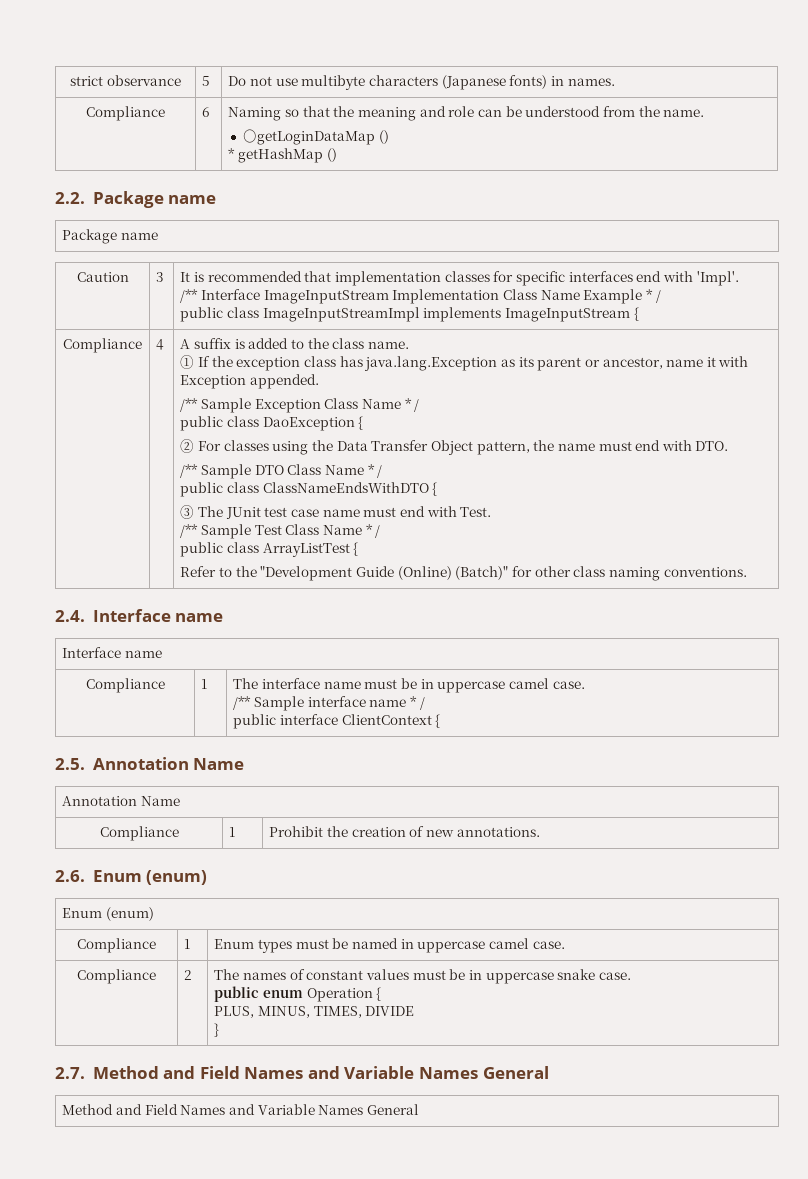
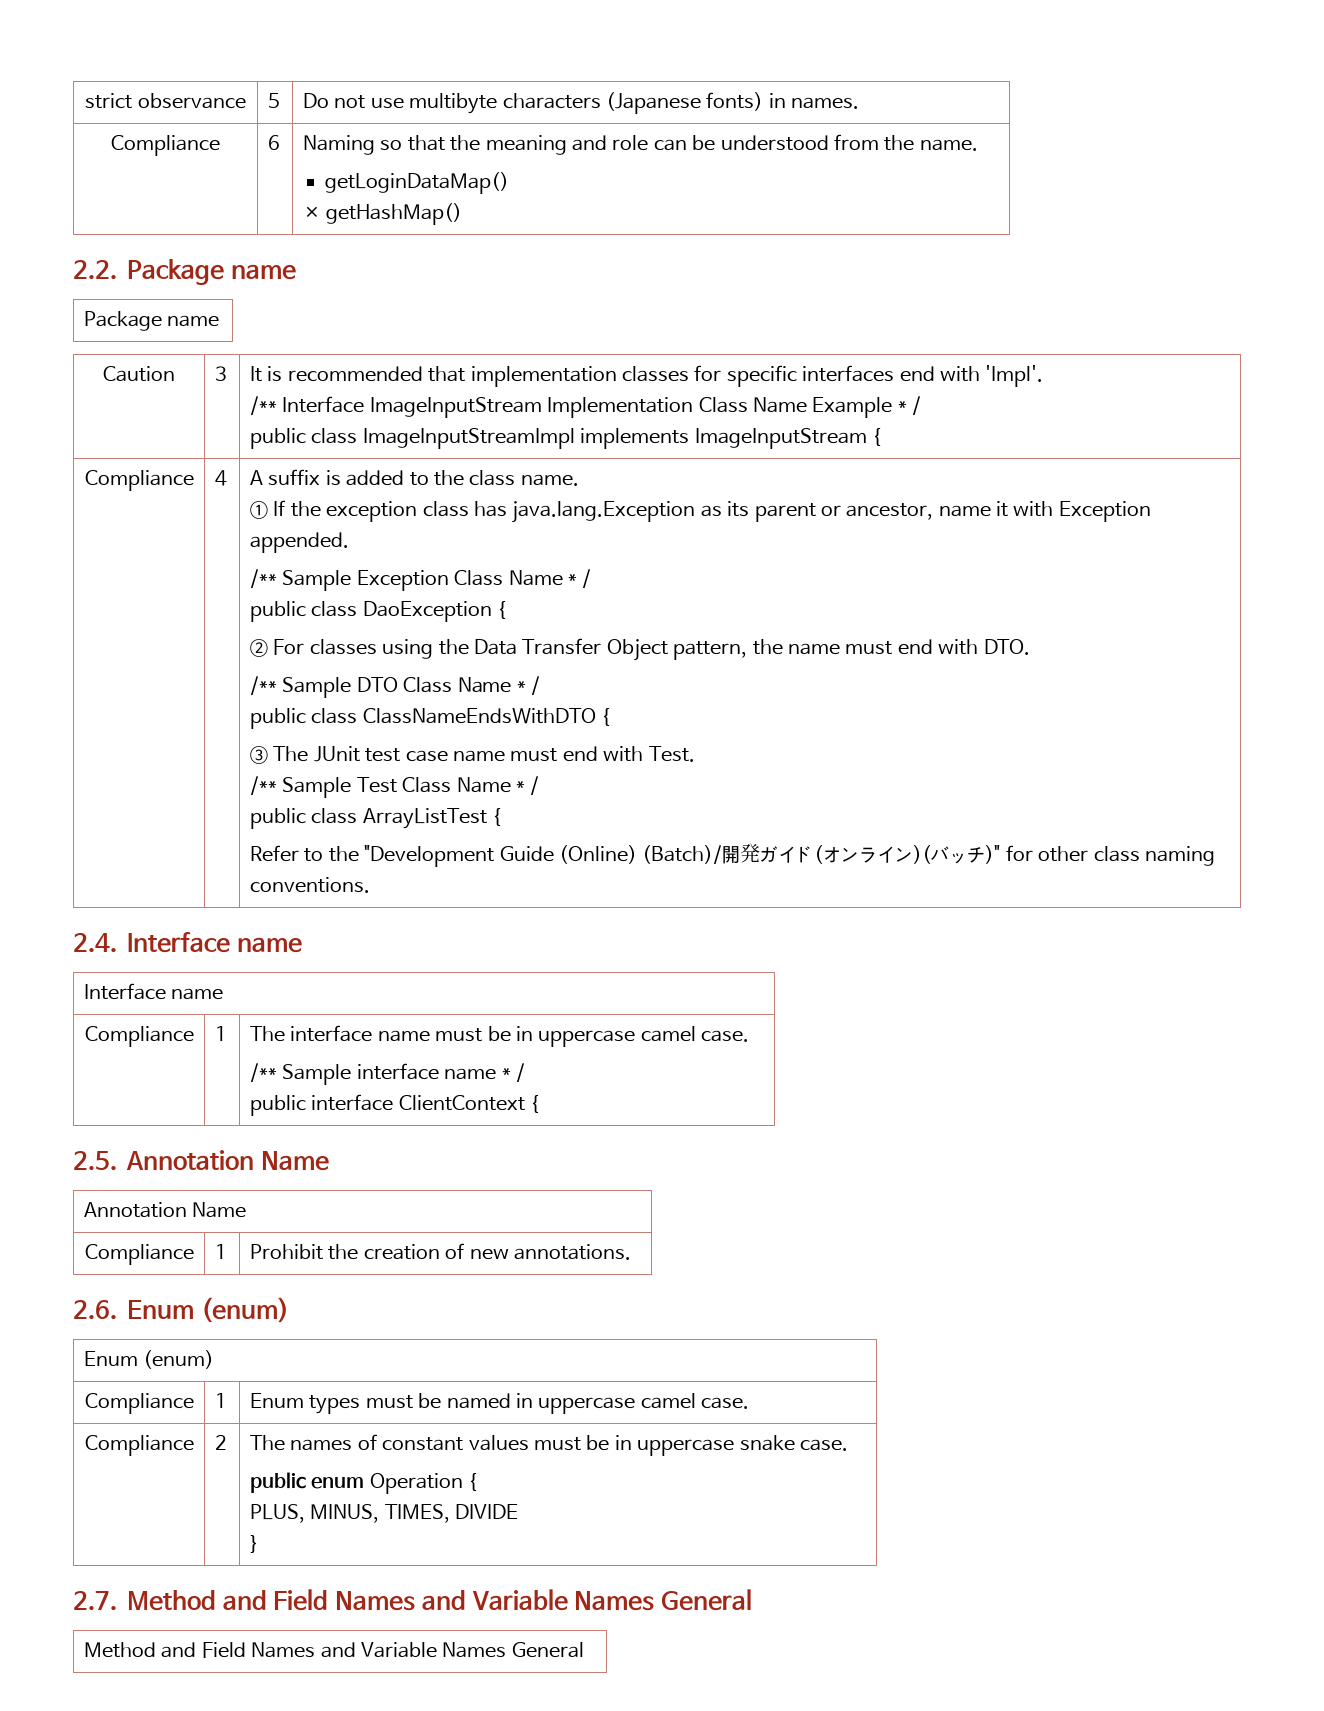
[243,129,389,145] [228,148,337,163] ○getLoginDataMap () // * getHashMap () -> [324,172,509,194] [302,203,463,225] getLoginDataMap() // × getHashMap()
[455,566,509,580] (Batch)" -> [642,843,1001,864] (Batch)/開発ガイド(オンライン)(バッチ)"

